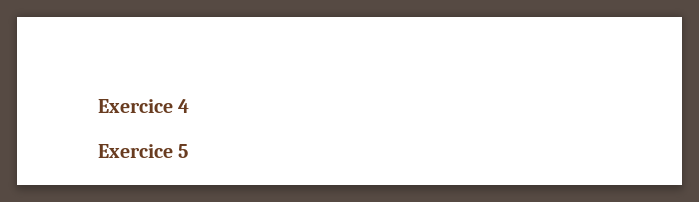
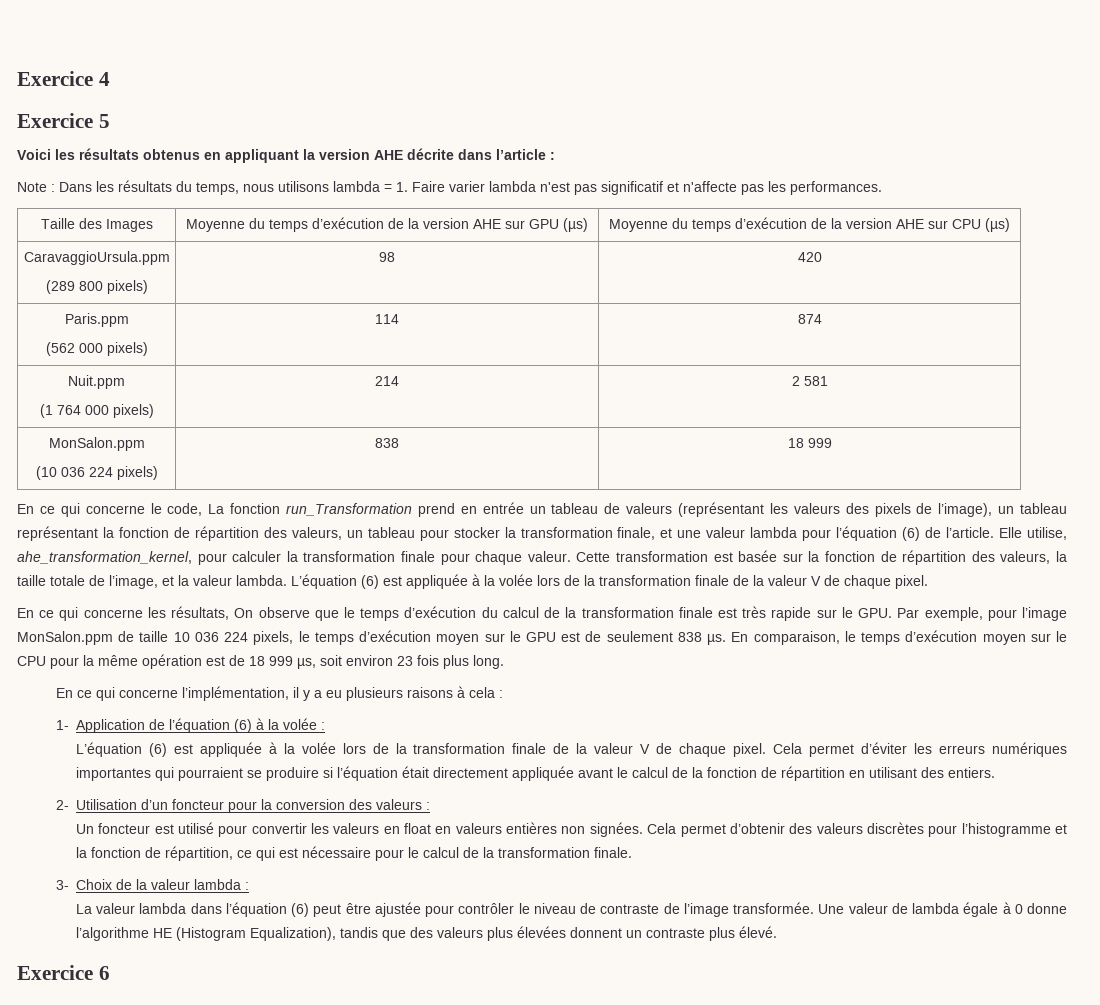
(189, 151) none -> [17,148,555,163] [17,180,882,195] [40,218,153,232] [186,217,588,232] [609,217,1010,232] [23,251,170,265] [45,280,148,294] [379,252,395,262] [797,252,822,262] [64,313,129,327] [45,342,148,356] [375,314,399,324] [797,314,822,324] [68,375,125,389] [39,404,154,418] [375,376,399,386] [791,376,828,386] [48,437,145,451] [35,466,158,480] [375,438,399,448] [787,438,832,448] [17,502,1067,517] [17,526,1068,541] [17,550,1068,565] [17,574,928,589] [17,606,1067,621] [17,630,1068,645] [17,654,504,669] [56,686,504,701] [56,718,326,733] [75,742,1068,757] [75,766,995,781] [56,799,431,813] [75,822,1067,837] [75,846,632,861] [56,879,250,890] [75,902,1068,917] [75,926,777,941] [17,965,110,980] // Voici les résultats obtenus en appliquant la version AHE décrite dans l’article : // Note : Dans les résultats du temps, nous utilisons lambda = 1. Faire varier lambda n'est pas significatif et n'affecte pas les performances. // Taille des Images | Moyenne du temps d’exécution de la version AHE sur GPU (µs) | Moyenne du temps d’exécution de la version AHE sur CPU (µs) // CaravaggioUrsula.ppm // (289 800 pixels) | 98 | 420 // Paris.ppm // (562 000 pixels) | 114 | 874 // Nuit.ppm // (1 764 000 pixels) | 214 | 2 581 // MonSalon.ppm // (10 036 224 pixels) | 838 | 18 999 // En ce qui concerne le code, La fonction run_Transformation prend en entrée un tableau de valeurs (représentant les valeurs des pixels de l’image), un tableau représentant la fonction de répartition des valeurs, un tableau pour stocker la transformation finale, et une valeur lambda pour l’équation (6) de l’article. Elle utilise, ahe_transformation_kernel, pour calculer la transformation finale pour chaque valeur. Cette transformation est basée sur la fonction de répartition des valeurs, la taille totale de l’image, et la valeur lambda. L’équation (6) est appliquée à la volée lors de la transformation finale de la valeur V de chaque pixel. // En ce qui concerne les résultats, On observe que le temps d’exécution du calcul de la transformation finale est très rapide sur le GPU. Par exemple, pour l’image MonSalon.ppm de taille 10 036 224 pixels, le temps d’exécution moyen sur le GPU est de seulement 838 µs. En comparaison, le temps d’exécution moyen sur le CPU pour la même opération est de 18 999 µs, soit environ 23 fois plus long. // En ce qui concerne l’implémentation, il y a eu plusieurs raisons à cela : // 1- Application de l’équation (6) à la volée : // L’équation (6) est appliquée à la volée lors de la transformation finale de la valeur V de chaque pixel. Cela permet d’éviter les erreurs numériques importantes qui pourraient se produire si l’équation était directement appliquée avant le calcul de la fonction de répartition en utilisant des entiers. // 2- Utilisation d’un foncteur pour la conversion des valeurs : // Un foncteur est utilisé pour convertir les valeurs en float en valeurs entières non signées. Cela permet d’obtenir des valeurs discrètes pour l’histogramme et la fonction de répartition, ce qui est nécessaire pour le calcul de la transformation finale. // 3- Choix de la valeur lambda : // La valeur lambda dans l’équation (6) peut être ajustée pour contrôler le niveau de contraste de l’image transformée. Une valeur de lambda égale à 0 donne l’algorithme HE (Histogram Equalization), tandis que des valeurs plus élevées donnent un contraste plus élevé. // Exercice 6

